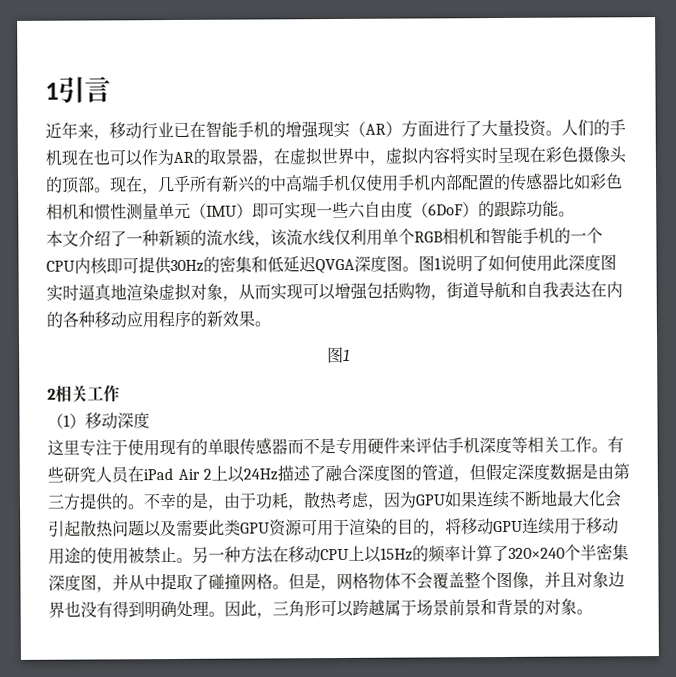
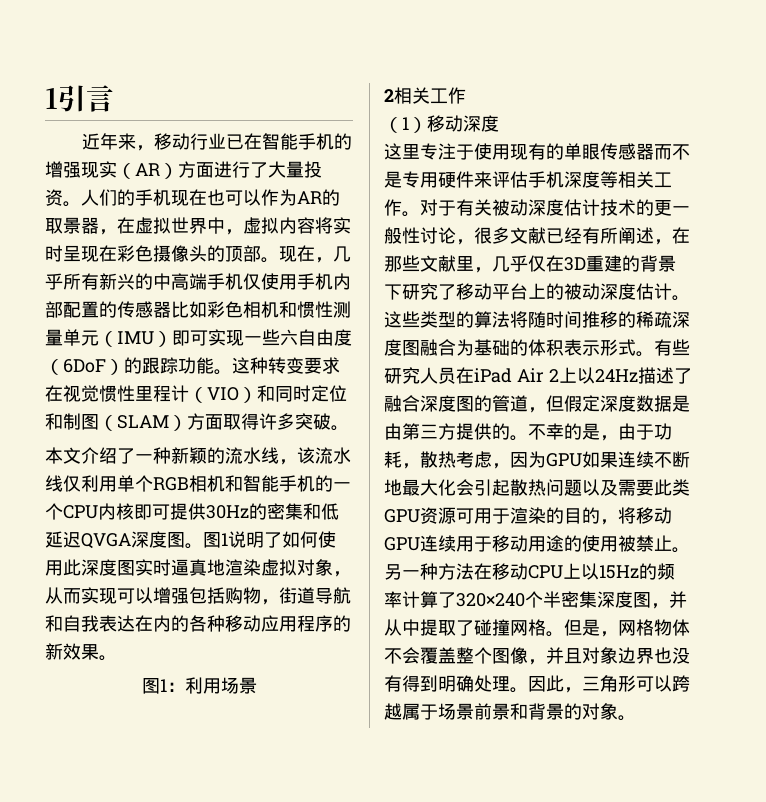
(575, 214) none -> [232,357,340,374] [45,385,347,403] [45,413,349,431] 这种转变要求在视觉惯性里程计（VIO）和同时定位和制图（SLAM）方面取得许多突破。
(350, 354) none -> [166,677,257,694] ：利用场景
(608, 450) none -> [420,199,690,216] [384,227,690,245] [384,255,676,273] [384,283,690,301] [384,311,690,328] [384,339,654,357] 对于有关被动深度估计技术的更一般性讨论，很多文献已经有所阐述，在那些文献里，几乎仅在3D重建的背景下研究了移动平台上的被动深度估计。这些类型的算法将随时间推移的稀疏深度图融合为基础的体积表示形式。

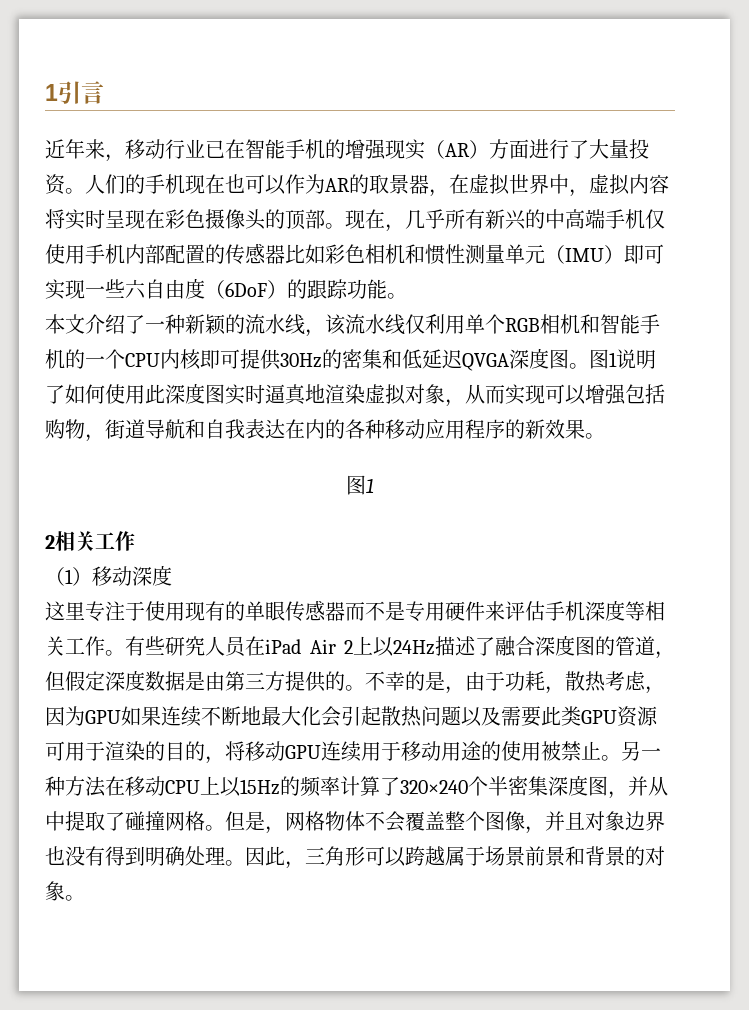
[232,357,340,374] [45,385,347,403] [45,413,349,431] 这种转变要求在视觉惯性里程计（VIO）和同时定位和制图（SLAM）方面取得许多突破。 -> (407, 296) none
[166,677,257,694] ：利用场景 -> (374, 485) none
[420,199,690,216] [384,227,690,245] [384,255,676,273] [384,283,690,301] [384,311,690,328] [384,339,654,357] 对于有关被动深度估计技术的更一般性讨论，很多文献已经有所阐述，在那些文献里，几乎仅在3D重建的背景下研究了移动平台上的被动深度估计。这些类型的算法将随时间推移的稀疏深度图融合为基础的体积表示形式。 -> (125, 653) none

